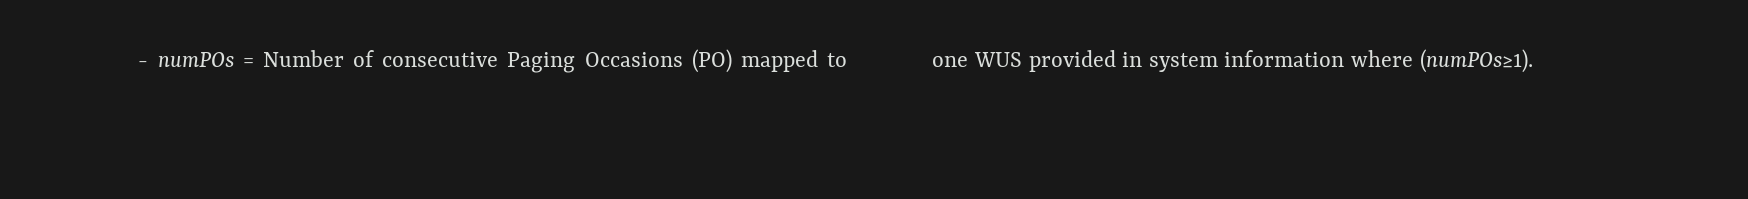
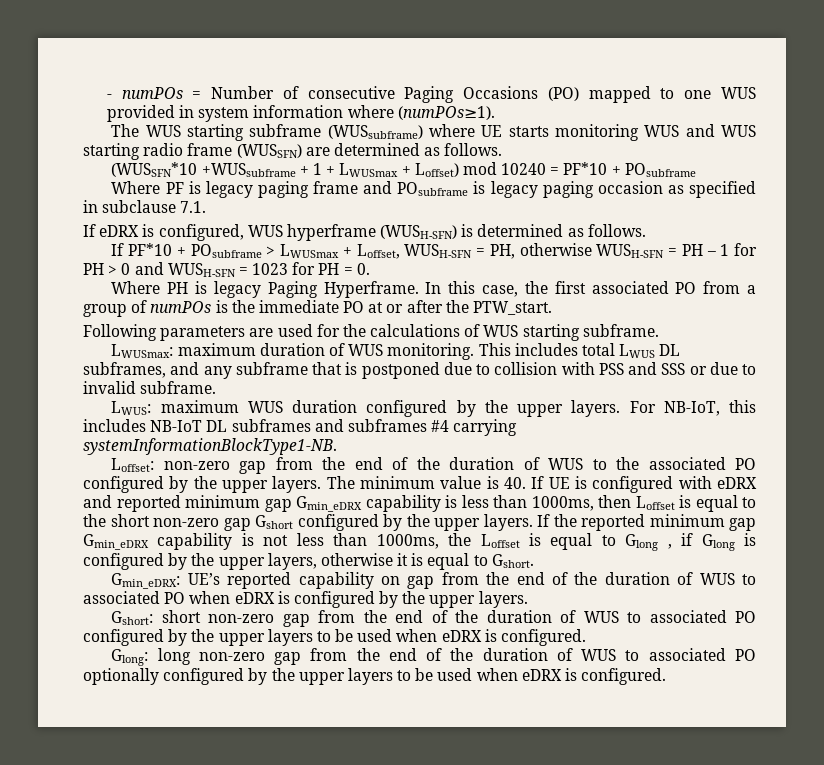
(1533, 61) none -> [111,124,756,141] [83,143,503,160] [111,162,696,177] [111,181,757,198] [83,200,207,213] [83,224,646,241] [111,243,757,259] [83,262,370,277] [111,281,757,298] [83,300,553,317] [83,324,659,341] [111,343,681,360] [83,362,756,379] [83,381,217,394] [111,400,756,417] [83,419,518,436] [83,438,337,455] [111,457,757,474] [83,476,757,493] [83,495,756,512] [83,514,756,531] [83,533,756,551] [83,553,534,570] [111,572,756,589] [83,591,528,608] [111,610,757,627] [83,629,587,646] [111,648,756,666] [83,668,667,685] // The WUS starting subframe (WUSsubframe) where UE starts monitoring WUS and WUS starting radio frame (WUSSFN) are determined as follows. // (WUSSFN*10 +WUSsubframe + 1 + LWUSmax + Loffset) mod 10240 = PF*10 + POsubframe // Where PF is legacy paging frame and POsubframe is legacy paging occasion as specified in subclause 7.1. // If eDRX is configured, WUS hyperframe (WUSH-SFN) is determined as follows. // If PF*10 + POsubframe > LWUSmax + Loffset, WUSH-SFN = PH, otherwise WUSH-SFN = PH – 1 for PH > 0 and WUSH-SFN = 1023 for PH = 0. // Where PH is legacy Paging Hyperframe. In this case, the first associated PO from a group of numPOs is the immediate PO at or after the PTW_start. // Following parameters are used for the calculations of WUS starting subframe. // LWUSmax: maximum duration of WUS monitoring. This includes total LWUS DL subframes, and any subframe that is postponed due to collision with PSS and SSS or due to invalid subframe. // LWUS: maximum WUS duration configured by the upper layers. For NB-IoT, this includes NB-IoT DL subframes and subframes #4 carrying systemInformationBlockType1-NB. // Loffset: non-zero gap from the end of the duration of WUS to the associated PO configured by the upper layers. The minimum value is 40. If UE is configured with eDRX and reported minimum gap Gmin_eDRX capability is less than 1000ms, then Loffset is equal to the short non-zero gap Gshort configured by the upper layers. If the reported minimum gap Gmin_eDRX capability is not less than 1000ms, the Loffset is equal to Glong , if Glong is configured by the upper layers, otherwise it is equal to Gshort. // Gmin_eDRX: UE’s reported capability on gap from the end of the duration of WUS to associated PO when eDRX is configured by the upper layers. // Gshort: short non-zero gap from the end of the duration of WUS to associated PO configured by the upper layers to be used when eDRX is configured. // Glong: long non-zero gap from the end of the duration of WUS to associated PO optionally configured by the upper layers to be used when eDRX is configured.

